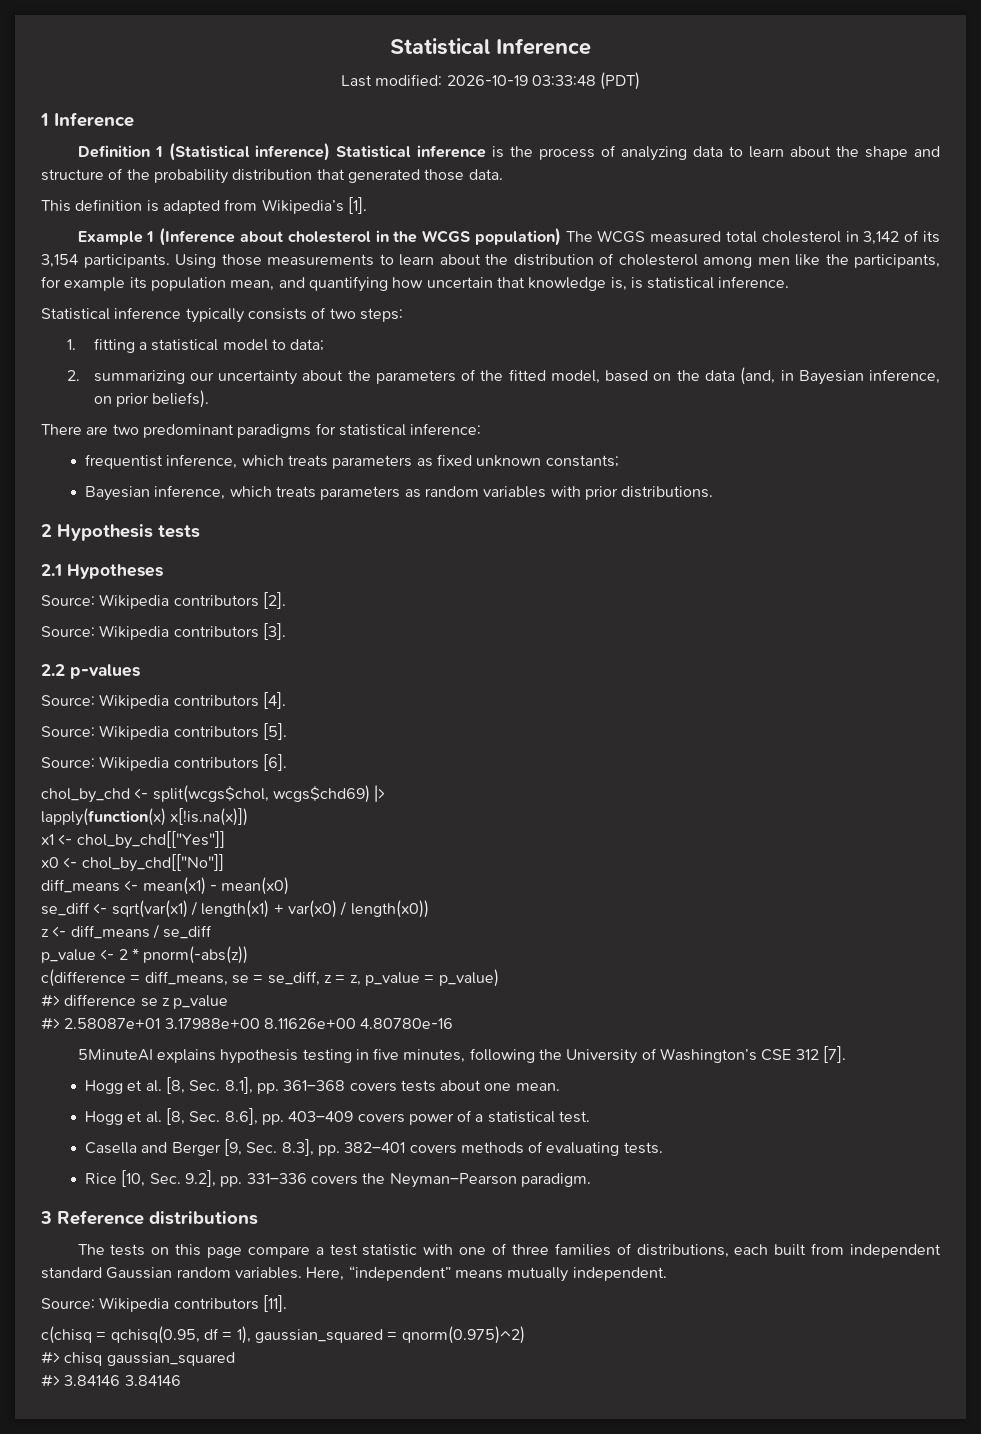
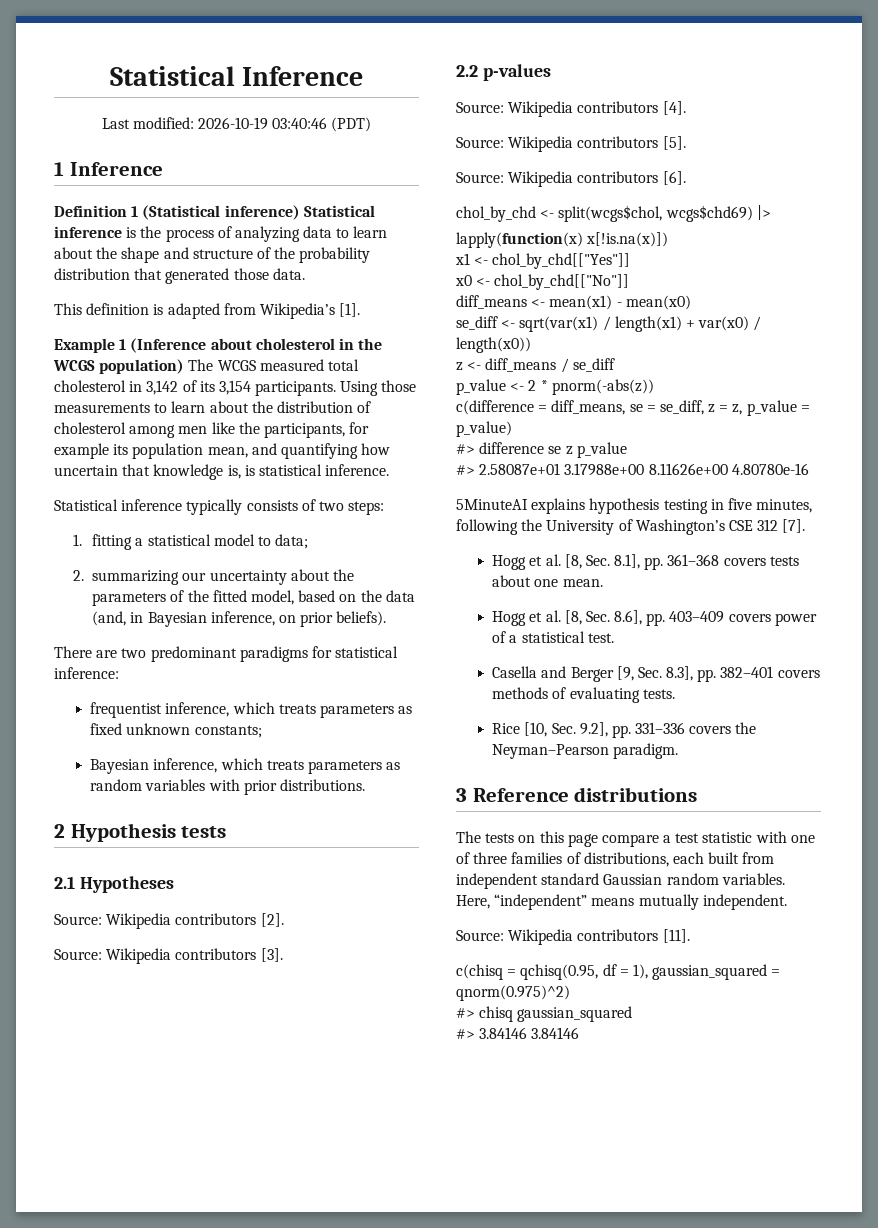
[531,75,596,86] 03:33:48 -> [272,117,328,129] 03:40:46

